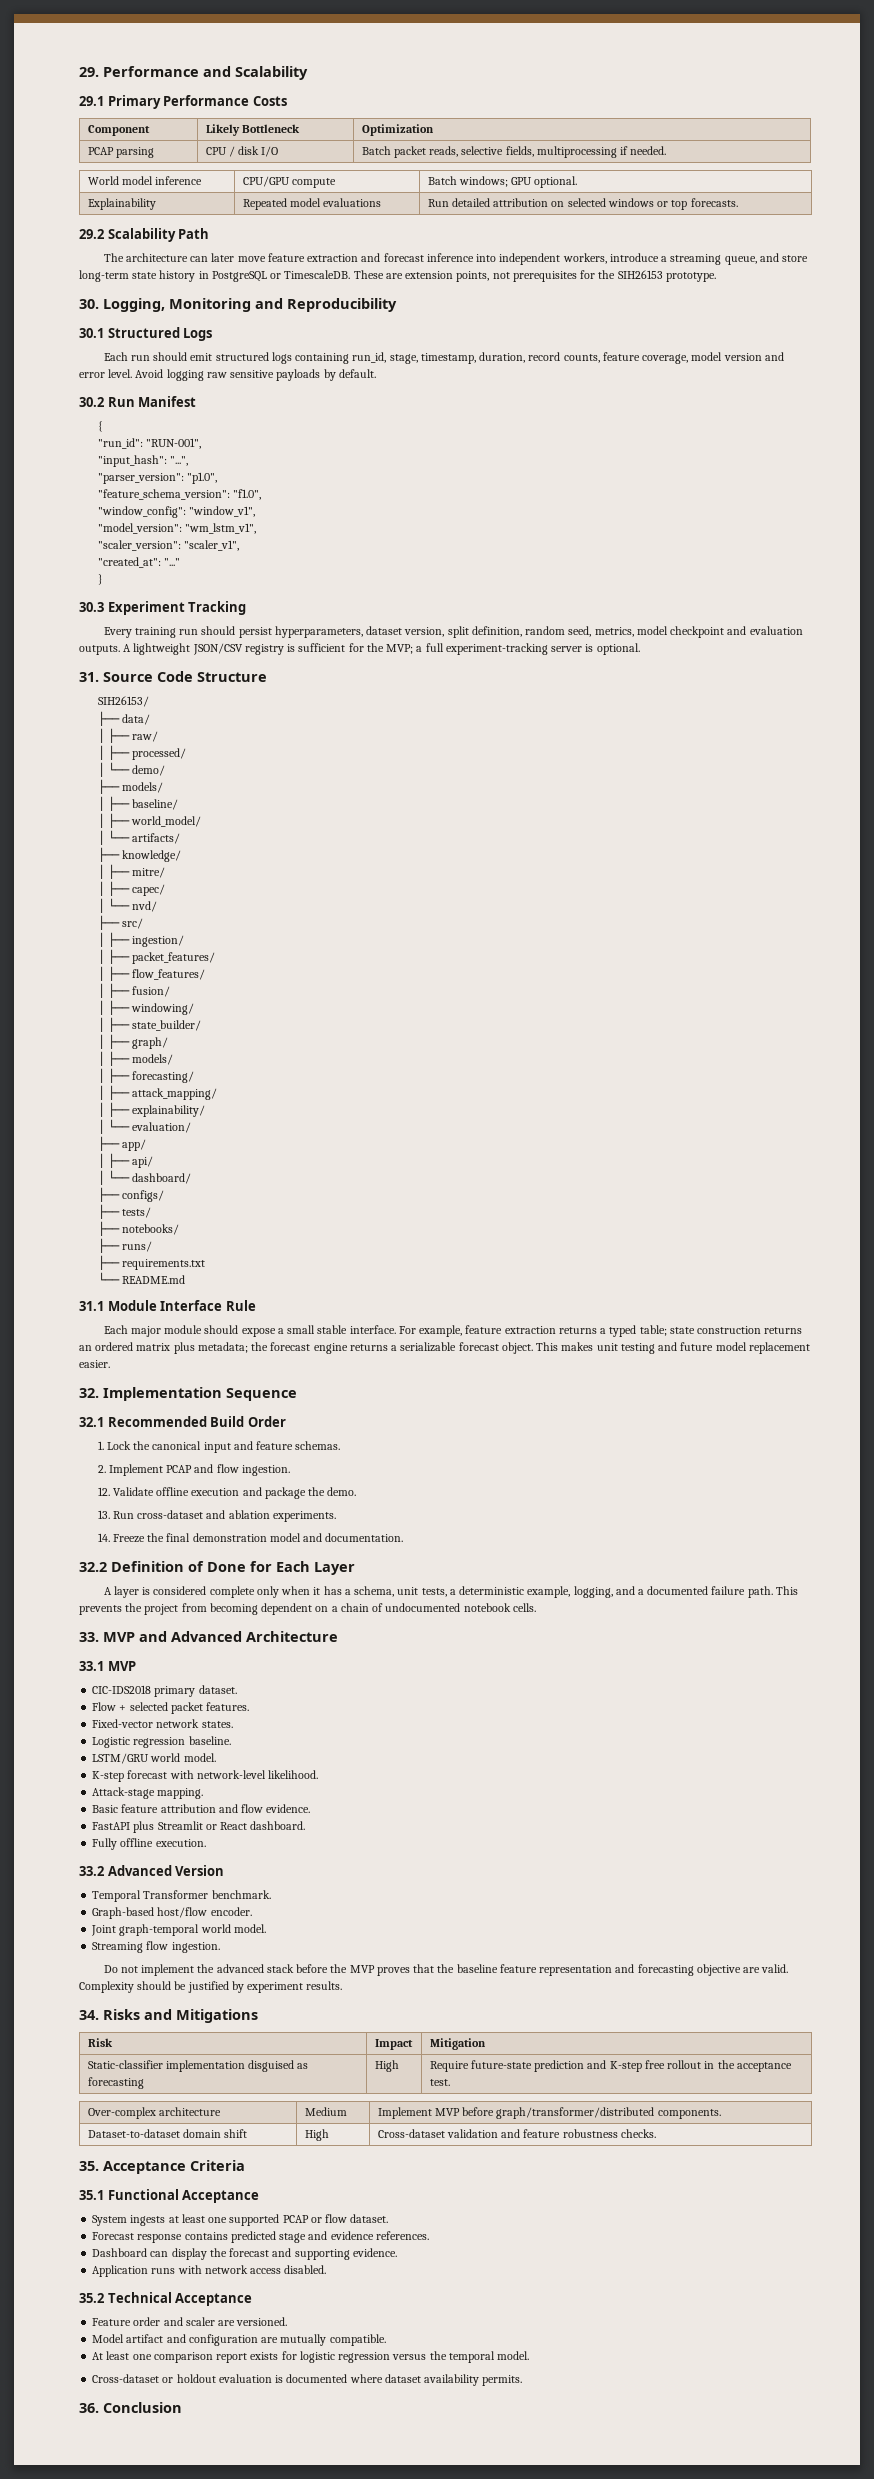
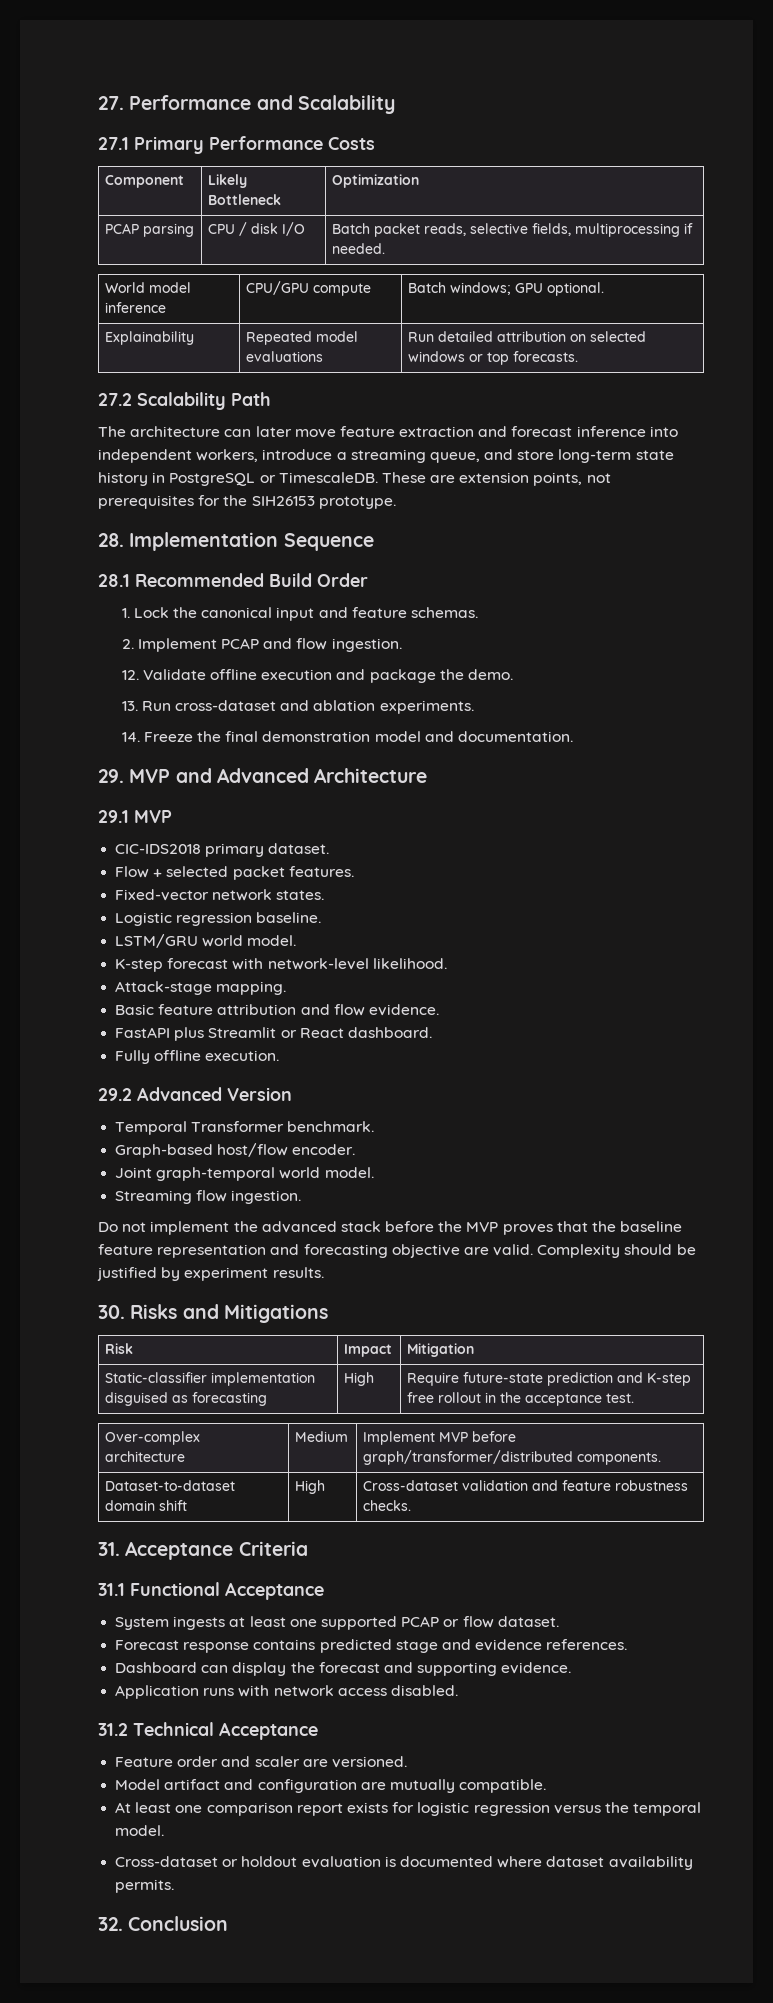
[79,67,99,77] 29. -> [98,96,124,110] 27.
[79,96,104,106] 29.1 -> [98,137,129,150] 27.1
[79,229,104,239] 29.2 -> [98,393,132,406] 27.2
[79,298,397,312] [79,327,213,341] [103,352,784,364] [79,369,376,381] [79,396,197,407] [97,421,103,432] [97,438,201,449] [97,455,188,467] [97,472,217,484] [97,489,261,500] [97,506,255,518] [97,523,256,534] [97,540,239,551] [97,557,180,568] [97,574,103,585] [79,601,247,615] [103,626,803,638] [79,643,640,655] [79,671,267,682] [97,696,149,707] [97,711,150,726] [97,728,159,743] [97,745,187,760] [97,762,166,777] [97,779,163,794] [97,796,179,811] [97,813,202,828] [97,830,181,845] [97,847,181,862] [97,864,166,879] [97,881,166,896] [97,898,158,913] [97,915,143,930] [97,932,185,947] [97,949,216,964] [97,966,206,981] [97,983,171,998] [97,1000,195,1015] [97,1017,202,1032] [97,1034,169,1049] [97,1051,174,1066] [97,1068,195,1083] [97,1085,218,1100] [97,1102,206,1117] [97,1119,192,1134] [97,1136,146,1151] [97,1153,154,1168] [97,1170,192,1185] [97,1187,164,1202] [97,1204,151,1219] [97,1221,179,1236] [97,1238,152,1253] [97,1255,205,1270] [97,1272,185,1284] [79,1300,256,1311] [103,1325,803,1337] [79,1342,810,1354] [79,1360,110,1368] [79,1388,99,1398] 30. Logging, Monitoring and Reproducibility // 30.1 Structured Logs // Each run should emit structured logs containing run_id, stage, timestamp, duration, record counts, feature coverage, model version and error level. Avoid logging raw sensitive payloads by default. // 30.2 Run Manifest // { // "run_id": "RUN-001", // "input_hash": "...", // "parser_version": "p1.0", // "feature_schema_version": "f1.0", // "window_config": "window_v1", // "model_version": "wm_lstm_v1", // "scaler_version": "scaler_v1", // "created_at": "..." // } // 30.3 Experiment Tracking // Every training run should persist hyperparameters, dataset version, split definition, random seed, metrics, model checkpoint and evaluation outputs. A lightweight JSON/CSV registry is sufficient for the MVP; a full experiment-tracking server is optional. // 31. Source Code Structure // SIH26153/ // ├── data/ // │ ├── raw/ // │ ├── processed/ // │ └── demo/ // ├── models/ // │ ├── baseline/ // │ ├── world_model/ // │ └── artifacts/ // ├── knowledge/ // │ ├── mitre/ // │ ├── capec/ // │ └── nvd/ // ├── src/ // │ ├── ingestion/ // │ ├── packet_features/ // │ ├── flow_features/ // │ ├── fusion/ // │ ├── windowing/ // │ ├── state_builder/ // │ ├── graph/ // │ ├── models/ // │ ├── forecasting/ // │ ├── attack_mapping/ // │ ├── explainability/ // │ └── evaluation/ // ├── app/ // │ ├── api/ // │ └── dashboard/ // ├── configs/ // ├── tests/ // ├── notebooks/ // ├── runs/ // ├── requirements.txt // └── README.md // 31.1 Module Interface Rule // Each major module should expose a small stable interface. For example, feature extraction returns a typed table; state construction returns an ordered matrix plus metadata; the forecast engine returns a serializable forecast object. This makes unit testing and future model replacement easier. // 32. -> [98,533,124,547] 28.
[79,1417,104,1427] 32.1 -> [98,574,130,587] 28.1
[79,1561,355,1575] [103,1586,798,1598] [79,1603,536,1615] [79,1632,99,1642] 32.2 Definition of Done for Each Layer // A layer is considered complete only when it has a schema, unit tests, a deterministic example, logging, and a documented failure path. This prevents the project from becoming dependent on a chain of undocumented notebook cells. // 33. -> [98,769,124,783] 29.
[79,1661,104,1671] 33.1 -> [98,810,129,823] 29.1
[79,1866,104,1876] 33.2 -> [98,1088,132,1101] 29.2
[79,2010,99,2020] 34. -> [98,1305,125,1319] 30.
[79,2161,99,2171] 35. -> [98,1542,120,1556] 31.
[79,2190,104,2200] 35.1 -> [98,1583,125,1596] 31.1
[79,2293,104,2303] 35.2 -> [98,1723,128,1736] 31.2
[79,2403,99,2413] 36. -> [98,1917,123,1931] 32.

